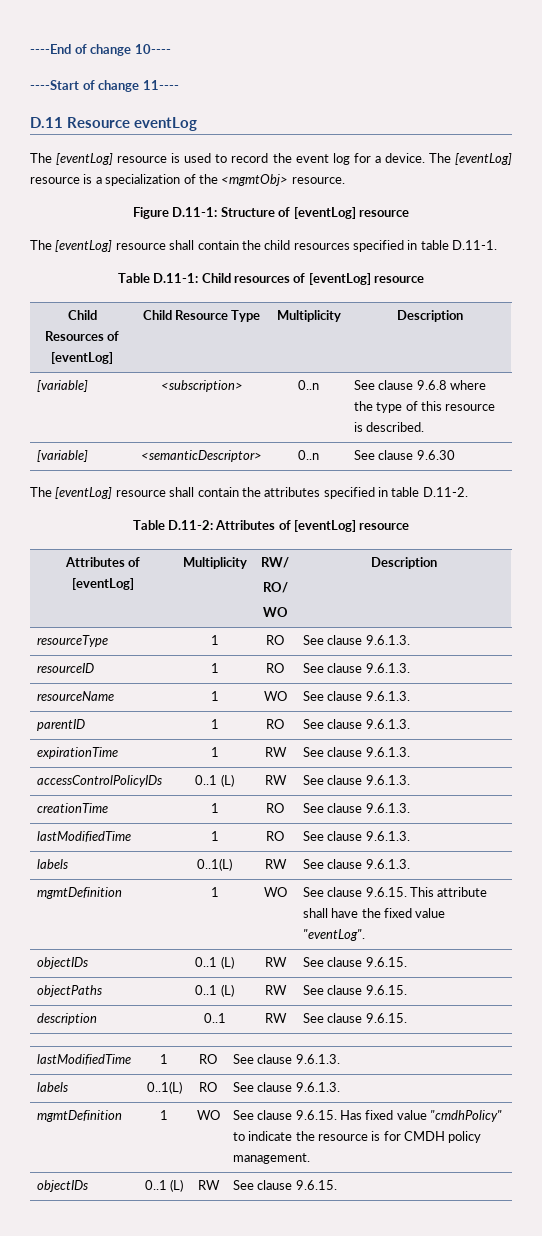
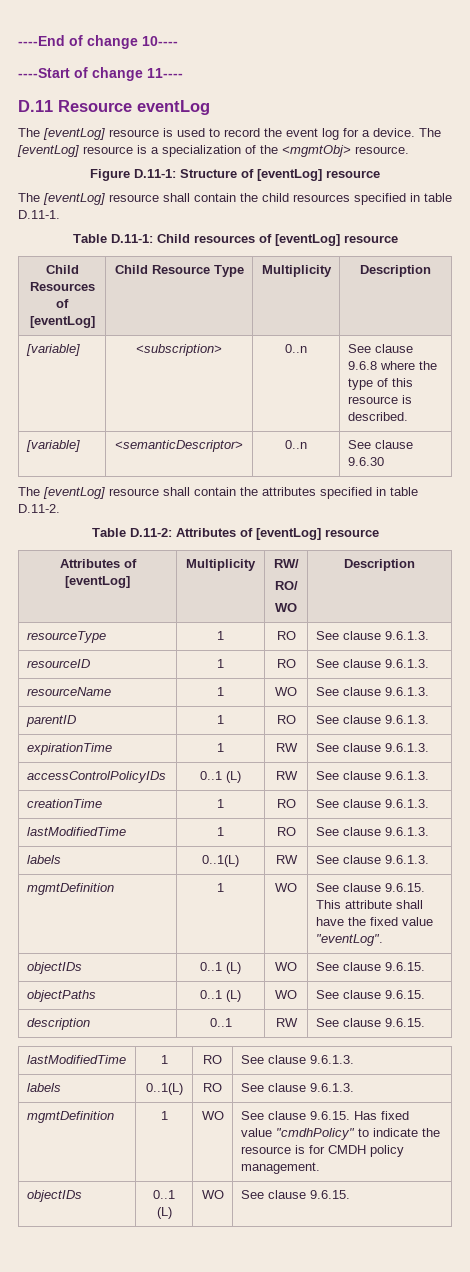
[264,957,287,967] RW -> [275,962,297,971] WO
[264,985,287,995] RW -> [275,990,297,999] WO
[197,1180,220,1190] RW -> [201,1190,224,1199] WO

